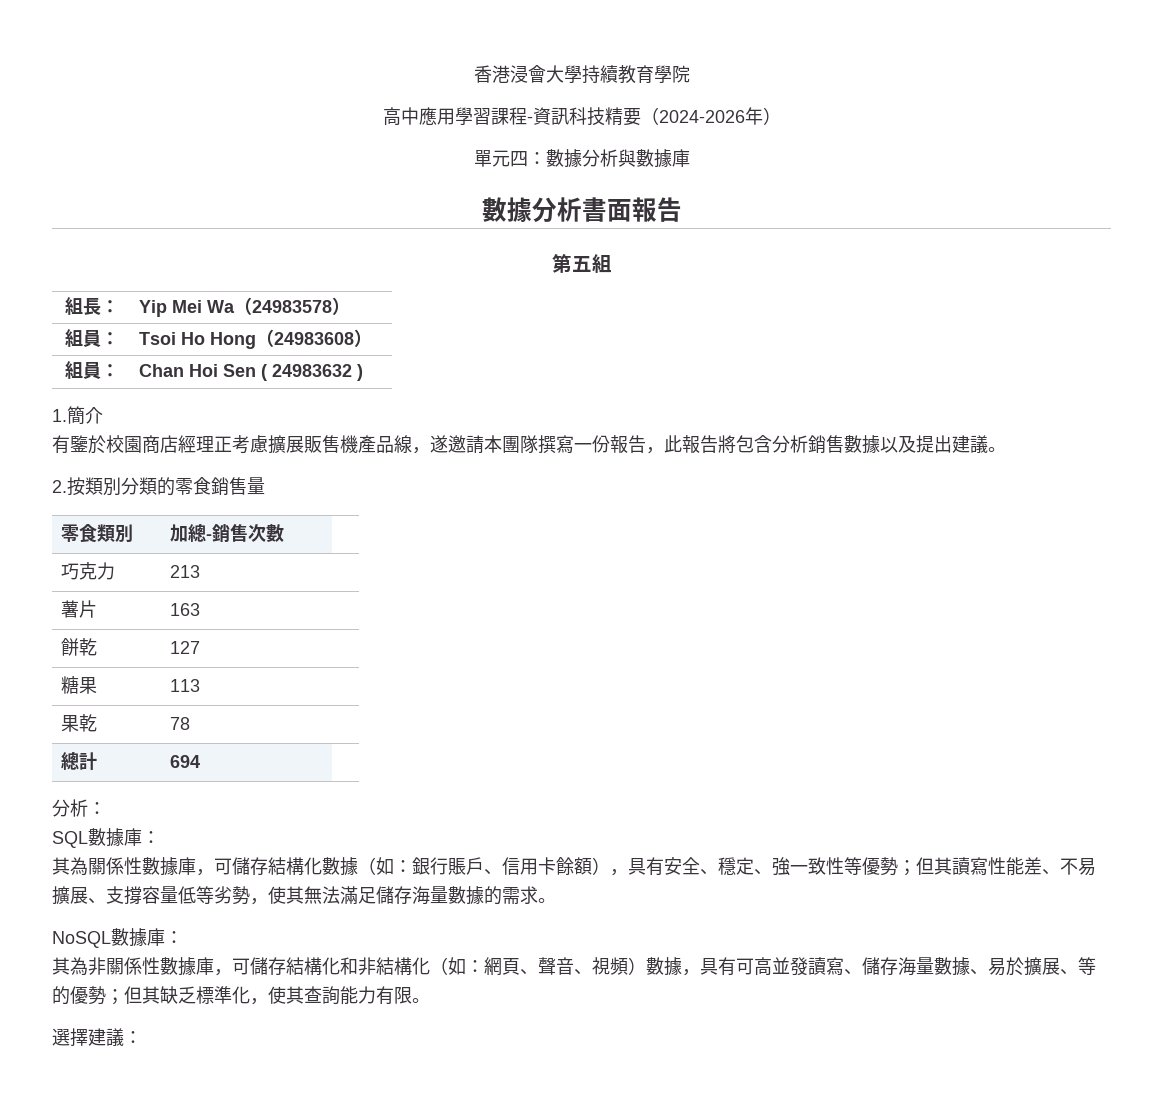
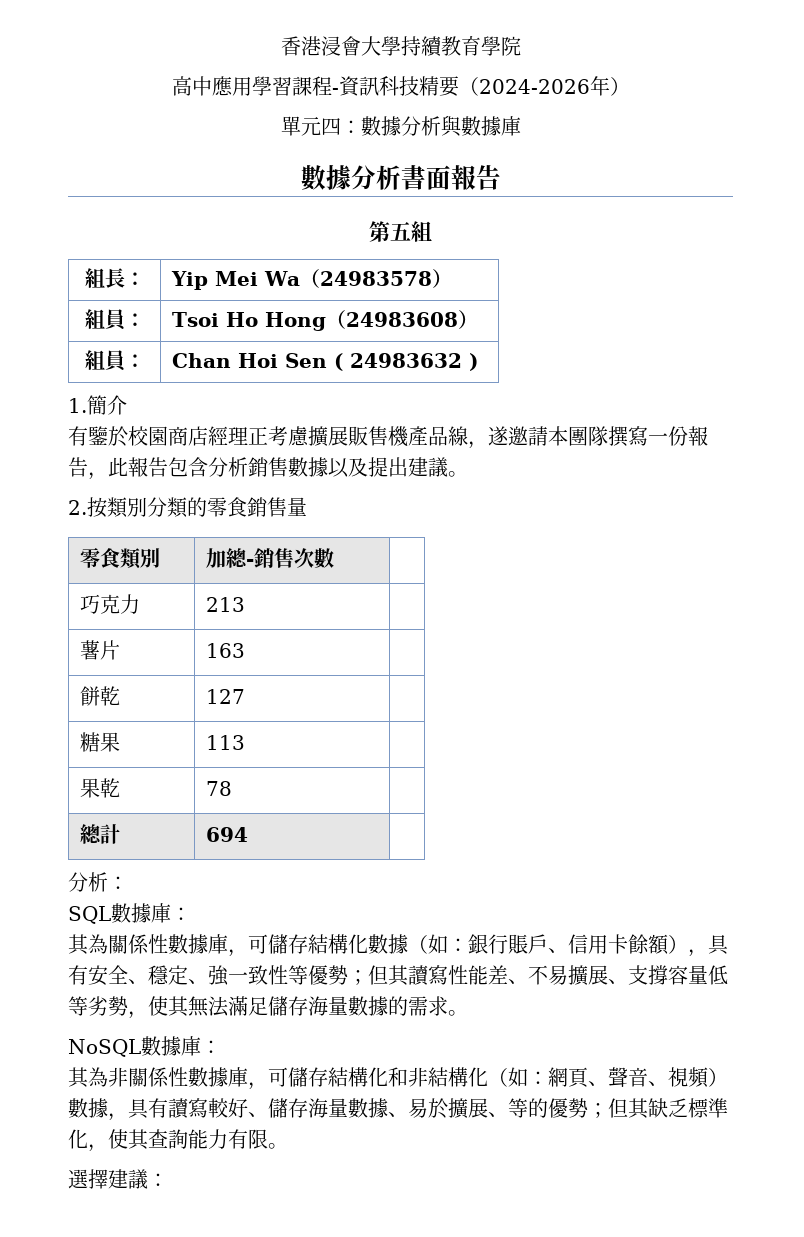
[718,435,736,453] 將 -> (168, 467) none
[736,957,844,976] 可高並發讀寫 -> [168,1098,248,1119] 讀寫較好

